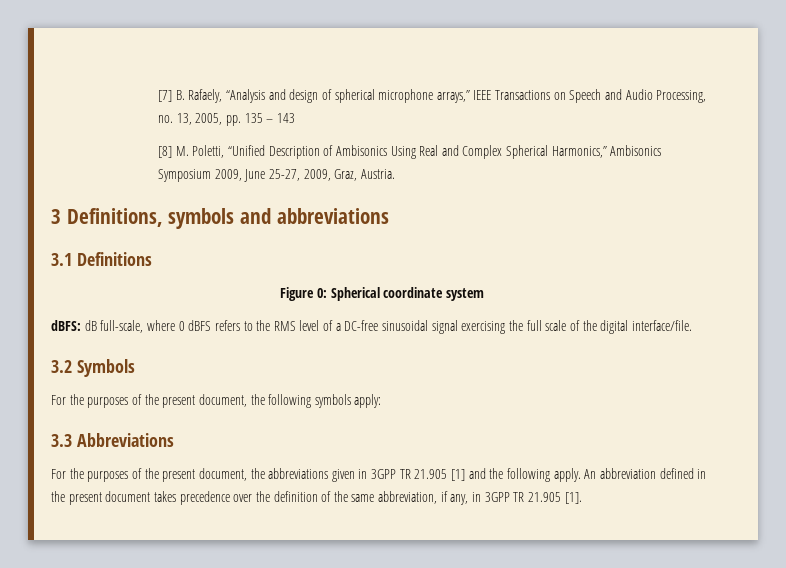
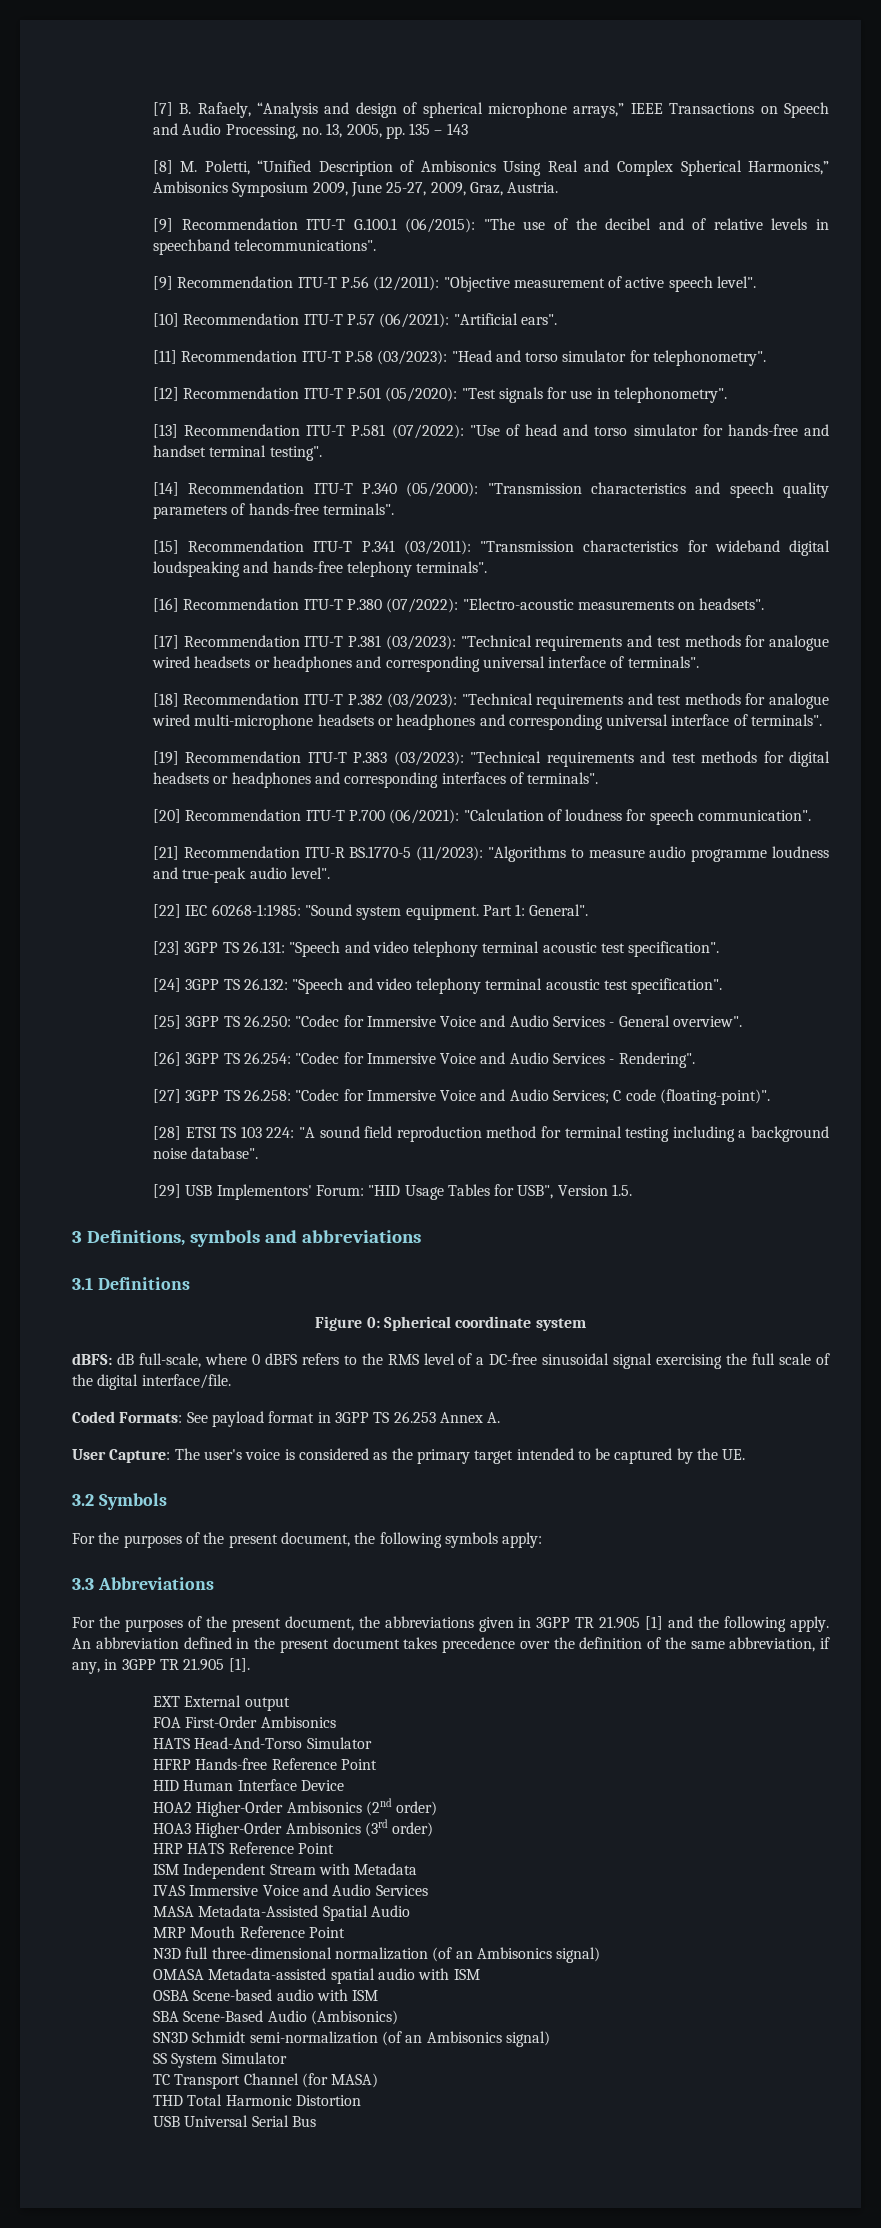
(395, 174) none -> [152,218,830,233] [152,239,377,255] [152,276,757,292] [152,313,557,328] [152,350,767,366] [152,387,728,403] [152,424,830,439] [152,445,322,461] [152,482,829,498] [152,503,394,519] [152,540,831,556] [152,561,488,577] [152,598,765,613] [152,635,829,651] [151,656,699,672] [152,693,830,709] [151,714,823,730] [152,751,830,767] [152,772,599,788] [152,809,812,825] [152,846,830,862] [152,867,330,883] [152,904,589,920] [152,941,720,957] [152,978,723,994] [152,1015,743,1029] [152,1052,695,1068] [152,1089,771,1105] [152,1126,830,1142] [152,1147,259,1159] [152,1184,633,1200] // [9] Recommendation ITU-T G.100.1 (06/2015): "The use of the decibel and of relative levels in speechband telecommunications". // [9] Recommendation ITU-T P.56 (12/2011): "Objective measurement of active speech level". // [10] Recommendation ITU-T P.57 (06/2021): "Artificial ears". // [11] Recommendation ITU-T P.58 (03/2023): "Head and torso simulator for telephonometry". // [12] Recommendation ITU-T P.501 (05/2020): "Test signals for use in telephonometry". // [13] Recommendation ITU-T P.581 (07/2022): "Use of head and torso simulator for hands-free and handset terminal testing". // [14] Recommendation ITU-T P.340 (05/2000): "Transmission characteristics and speech quality parameters of hands-free terminals". // [15] Recommendation ITU-T P.341 (03/2011): "Transmission characteristics for wideband digital loudspeaking and hands-free telephony terminals". // [16] Recommendation ITU-T P.380 (07/2022): "Electro-acoustic measurements on headsets". // [17] Recommendation ITU-T P.381 (03/2023): "Technical requirements and test methods for analogue wired headsets or headphones and corresponding universal interface of terminals". // [18] Recommendation ITU-T P.382 (03/2023): "Technical requirements and test methods for analogue wired multi-microphone headsets or headphones and corresponding universal interface of terminals". // [19] Recommendation ITU-T P.383 (03/2023): "Technical requirements and test methods for digital headsets or headphones and corresponding interfaces of terminals". // [20] Recommendation ITU-T P.700 (06/2021): "Calculation of loudness for speech communication". // [21] Recommendation ITU-R BS.1770-5 (11/2023): "Algorithms to measure audio programme loudness and true-peak audio level". // [22] IEC 60268-1:1985: "Sound system equipment. Part 1: General". // [23] 3GPP TS 26.131: "Speech and video telephony terminal acoustic test specification". // [24] 3GPP TS 26.132: "Speech and video telephony terminal acoustic test specification". // [25] 3GPP TS 26.250: "Codec for Immersive Voice and Audio Services - General overview". // [26] 3GPP TS 26.254: "Codec for Immersive Voice and Audio Services - Rendering". // [27] 3GPP TS 26.258: "Codec for Immersive Voice and Audio Services; C code (floating-point)". // [28] ETSI TS 103 224: "A sound field reproduction method for terminal testing including a background noise database". // [29] USB Implementors' Forum: "HID Usage Tables for USB", Version 1.5.
(692, 325) none -> [72,1411,501,1427] [72,1448,746,1464] // Coded Formats: See payload format in 3GPP TS 26.253 Annex A. // User Capture: The user's voice is considered as the primary target intended to be captured by the UE.
(582, 498) none -> [152,1695,290,1711] [152,1716,336,1728] [152,1737,372,1749] [152,1758,377,1770] [152,1779,344,1791] [152,1798,438,1817] [152,1819,434,1838] [152,1842,334,1854] [152,1863,418,1879] [152,1884,428,1896] [152,1905,410,1921] [152,1926,345,1938] [152,1947,601,1963] [152,1968,480,1984] [152,1989,379,2001] [152,2010,398,2025] [152,2031,550,2047] [152,2052,287,2068] [152,2073,379,2089] [152,2094,361,2106] [152,2115,316,2127] // EXT External output // FOA First-Order Ambisonics // HATS Head-And-Torso Simulator // HFRP Hands-free Reference Point // HID Human Interface Device // HOA2 Higher-Order Ambisonics (2nd order) // HOA3 Higher-Order Ambisonics (3rd order) // HRP HATS Reference Point // ISM Independent Stream with Metadata // IVAS Immersive Voice and Audio Services // MASA Metadata-Assisted Spatial Audio // MRP Mouth Reference Point // N3D full three-dimensional normalization (of an Ambisonics signal) // OMASA Metadata-assisted spatial audio with ISM // OSBA Scene-based audio with ISM // SBA Scene-Based Audio (Ambisonics) // SN3D Schmidt semi-normalization (of an Ambisonics signal) // SS System Simulator // TC Transport Channel (for MASA) // THD Total Harmonic Distortion // USB Universal Serial Bus

